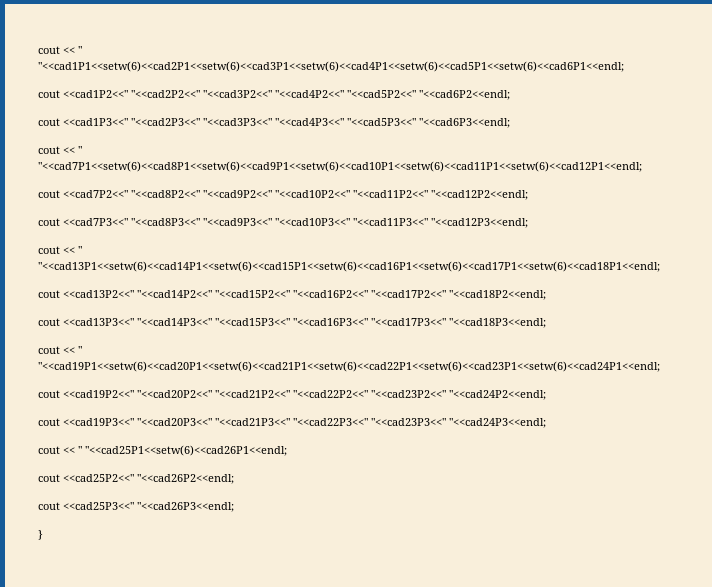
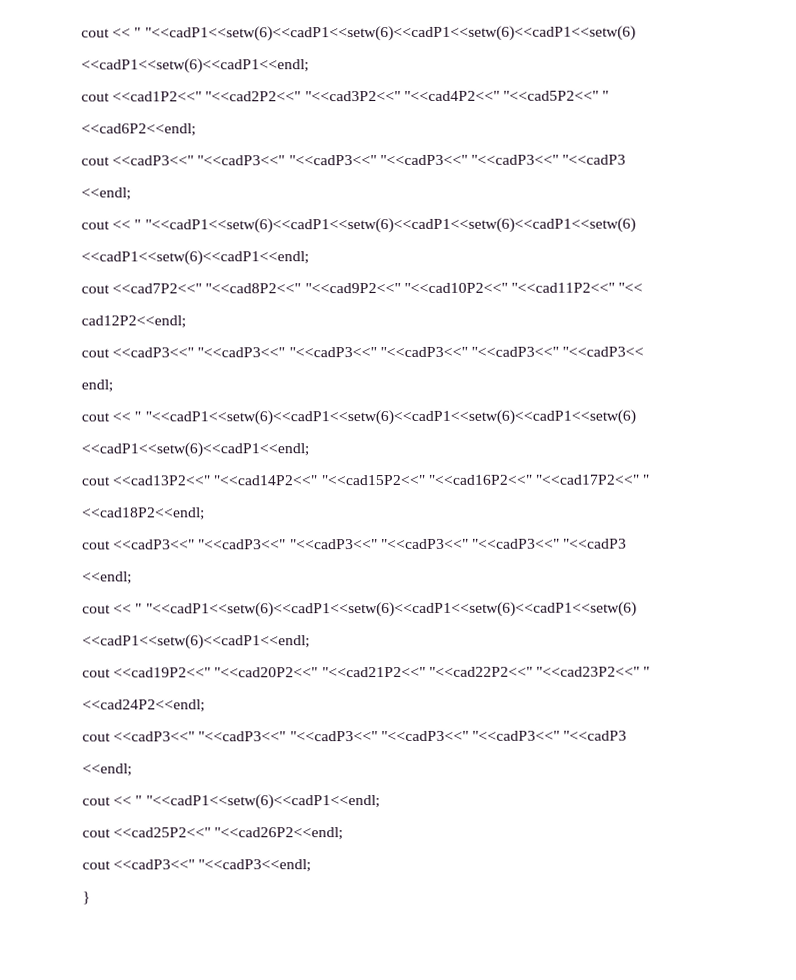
[38,46,82,54] [38,61,624,72] cout << " "<<cad1P1<<setw(6)<<cad2P1<<setw(6)<<cad3P1<<setw(6)<<cad4P1<<setw(6)<<cad5P1<<setw(6)<<cad6P1<<endl; -> [81,25,636,42] [81,58,309,74] cout << " "<<cadP1<<setw(6)<<cadP1<<setw(6)<<cadP1<<setw(6)<<cadP1<<setw(6) // <<cadP1<<setw(6)<<cadP1<<endl;
[419,90,510,100] [38,118,510,128] [38,146,82,154] [38,161,642,172] "<<cad6P2<<endl; // cout <<cad1P3<<" "<<cad2P3<<" "<<cad3P3<<" "<<cad4P3<<" "<<cad5P3<<" "<<cad6P3<<endl; // cout << " "<<cad7P1<<setw(6)<<cad8P1<<setw(6)<<cad9P1<<setw(6)<<cad10P1<<setw(6)<<cad11P1<<setw(6)<<cad12P1<<endl; -> [602,90,610,101] [81,123,196,137] [81,154,627,166] [81,187,131,201] [81,217,636,234] [81,250,309,266] " // <<cad6P2<<endl; // cout <<cadP3<<" "<<cadP3<<" "<<cadP3<<" "<<cadP3<<" "<<cadP3<<" "<<cadP3 // <<endl; // cout << " "<<cadP1<<setw(6)<<cadP1<<setw(6)<<cadP1<<setw(6)<<cadP1<<setw(6) // <<cadP1<<setw(6)<<cadP1<<endl;
[431,190,528,200] [38,218,528,228] [38,246,82,254] [38,261,660,272] "<<cad12P2<<endl; // cout <<cad7P3<<" "<<cad8P3<<" "<<cad9P3<<" "<<cad10P3<<" "<<cad11P3<<" "<<cad12P3<<endl; // cout << " "<<cad13P1<<setw(6)<<cad14P1<<setw(6)<<cad15P1<<setw(6)<<cad16P1<<setw(6)<<cad17P1<<setw(6)<<cad18P1<<endl; -> [618,282,644,293] [81,315,186,329] [81,346,645,358] [81,379,113,393] [81,409,636,426] [81,442,309,458] "<< // cad12P2<<endl; // cout <<cadP3<<" "<<cadP3<<" "<<cadP3<<" "<<cadP3<<" "<<cadP3<<" "<<cadP3<< // endl; // cout << " "<<cadP1<<setw(6)<<cadP1<<setw(6)<<cadP1<<setw(6)<<cadP1<<setw(6) // <<cadP1<<setw(6)<<cadP1<<endl;
[449,290,546,300] [38,318,546,328] [38,346,82,354] [38,361,660,372] "<<cad18P2<<endl; // cout <<cad13P3<<" "<<cad14P3<<" "<<cad15P3<<" "<<cad16P3<<" "<<cad17P3<<" "<<cad18P3<<endl; // cout << " "<<cad19P1<<setw(6)<<cad20P1<<setw(6)<<cad21P1<<setw(6)<<cad22P1<<setw(6)<<cad23P1<<setw(6)<<cad24P1<<endl; -> [642,474,650,485] [82,507,205,521] [82,538,628,550] [82,571,132,585] [82,601,637,618] [82,634,310,650] " // <<cad18P2<<endl; // cout <<cadP3<<" "<<cadP3<<" "<<cadP3<<" "<<cadP3<<" "<<cadP3<<" "<<cadP3 // <<endl; // cout << " "<<cadP1<<setw(6)<<cadP1<<setw(6)<<cadP1<<setw(6)<<cadP1<<setw(6) // <<cadP1<<setw(6)<<cadP1<<endl;
[449,390,546,400] [38,418,546,428] [38,445,287,456] "<<cad24P2<<endl; // cout <<cad19P3<<" "<<cad20P3<<" "<<cad21P3<<" "<<cad22P3<<" "<<cad23P3<<" "<<cad24P3<<endl; // cout << " "<<cad25P1<<setw(6)<<cad26P1<<endl; -> [643,666,651,677] [82,699,205,713] [82,730,628,742] [82,763,132,777] [82,794,380,810] " // <<cad24P2<<endl; // cout <<cadP3<<" "<<cadP3<<" "<<cadP3<<" "<<cadP3<<" "<<cadP3<<" "<<cadP3 // <<endl; // cout << " "<<cadP1<<setw(6)<<cadP1<<endl;
[63,502,234,512] <<cad25P3<<" "<<cad26P3<<endl; -> [113,859,312,873] <<cadP3<<" "<<cadP3<<endl;

